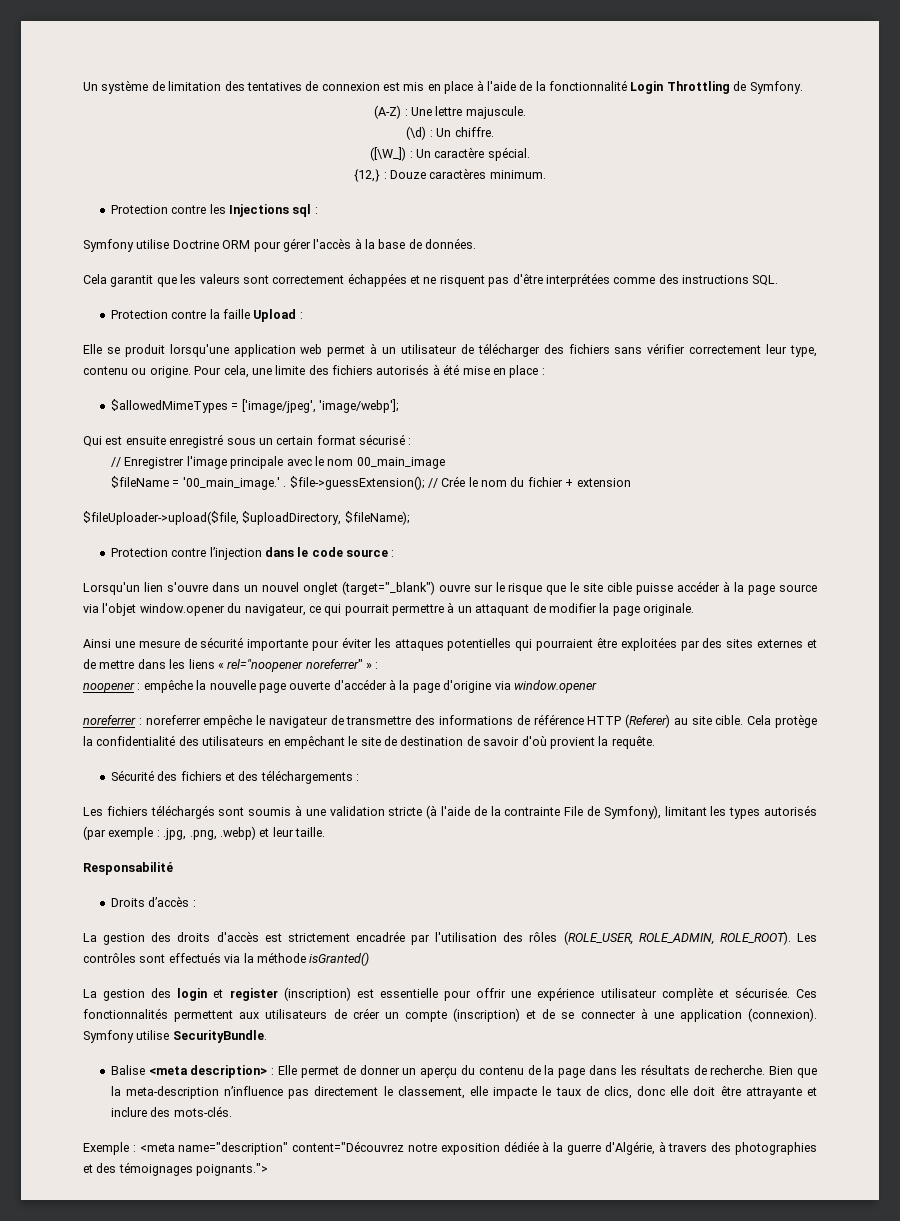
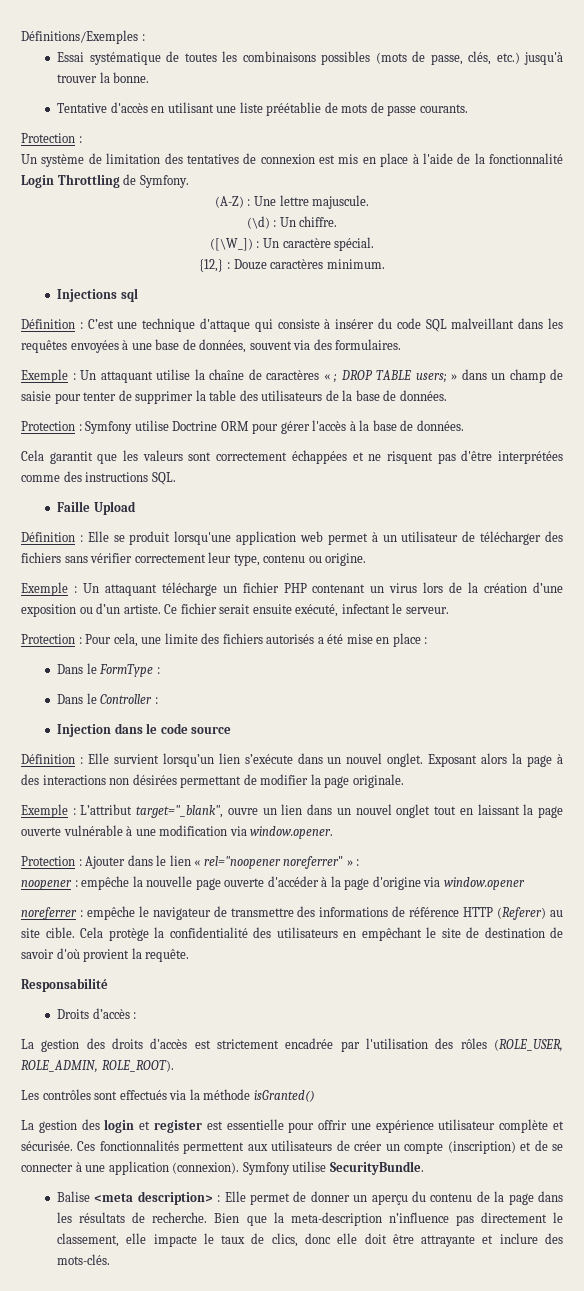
(83, 86) none -> [21,30,145,44] [57,51,563,65] [57,72,150,83] [57,102,468,116] [21,133,82,143] Définitions/Exemples : // Essai systématique de toutes les combinaisons possibles (mots de passe, clés, etc.) jusqu'à trouver la bonne. // Tentative d'accès en utilisant une liste préétablie de mots de passe courants. // Protection : //
[110,204,226,214] Protection contre les -> (385, 264) none
[314,207,318,214] : // -> [21,318,563,332] [21,339,402,353] [21,369,563,383] [21,390,447,404] [21,421,82,431] // Définition : C’est une technique d'attaque qui consiste à insérer du code SQL malveillant dans les requêtes envoyées à une base de données, souvent via des formulaires. // Exemple : Un attaquant utilise la chaîne de caractères « ; DROP TABLE users; » dans un champ de saisie pour tenter de supprimer la table des utilisateurs de la base de données. // Protection :
[110,309,250,319] Protection contre la faille -> [57,501,91,512] Faille
[299,312,303,319] : // -> [21,532,83,542] // Définition :
(191, 372) none -> [21,582,563,596] [21,603,449,617] [21,634,82,644] // Exemple : Un attaquant télécharge un fichier PHP contenant un virus lors de la création d’une exposition ou d’un artiste. Ce fichier serait ensuite exécuté, infectant le serveur. // Protection :
[432,364,440,375] à -> [317,637,324,644] a
[110,399,399,413] [83,434,412,448] [111,456,445,469] [111,476,631,490] [83,511,410,525] [110,547,262,560] $allowedMimeTypes = ['image/jpeg', 'image/webp']; // Qui est ensuite enregistré sous un certain format sécurisé : // // Enregistrer l'image principale avec le nom 00_main_image // $fileName = '00_main_image.' . $file->guessExtension(); // Crée le nom du fichier + extension // $fileUploader->upload($file, $uploadDirectory, $fileName); // Protection contre l’injection -> [57,663,160,677] [57,693,158,704] [57,724,112,737] Dans le FormType : // Dans le Controller : // Injection
[391,550,395,557] [83,581,818,595] [83,602,530,616] : // Lorsqu'un lien s'ouvre dans un nouvel onglet (target="_blank") ouvre sur le risque que le site cible puisse accéder à la page source via l'objet window.opener du navigateur, ce qui pourrait permettre à un attaquant -> [21,753,563,767] [21,774,242,788] // Définition : Elle survient lorsqu’un lien s’exécute dans un nouvel onglet. Exposant alors la page à des interactions non désirées permettant
[83,637,818,651] [83,659,215,669] Ainsi une mesure de sécurité importante pour éviter les attaques potentielles qui pourraient être exploitées par des sites externes et de mettre dans les liens -> [21,804,564,818] [21,825,334,839] [21,855,191,869] Exemple : L’attribut target="_blank", ouvre un lien dans un nouvel onglet tout en laissant la page ouverte vulnérable à une modification via window.opener. // Protection : Ajouter dans le lien
[145,715,201,725] noreferrer -> (83, 913) none
[110,770,360,784] [83,805,817,819] [83,826,325,840] // Sécurité des fichiers et des téléchargements : // Les fichiers téléchargés sont soumis à une validation stricte (à l'aide de la contrainte File de Symfony), limitant les types autorisés (par exemple : .jpg, .png, .webp) et leur taille. -> (190, 955) none
(791, 938) none -> (174, 1066) //
[283,987,351,1001] (inscription) -> (202, 1126) none
[83,1141,817,1155] [83,1162,269,1176] // Exemple : <meta name="description" content="Découvrez notre exposition dédiée à la guerre d'Algérie, à travers des photographies et des témoignages poignants."> -> (111, 1259) none

